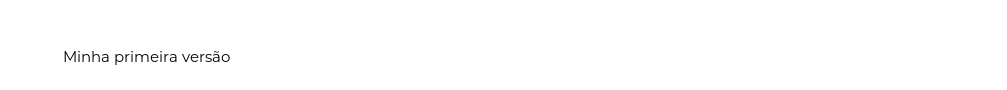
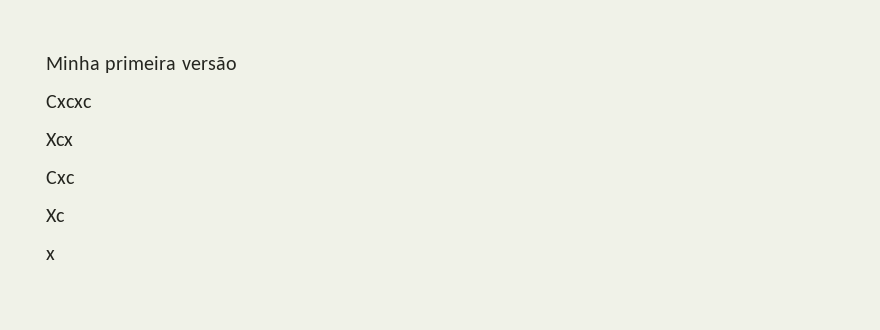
(231, 56) none -> [46,95,92,108] [46,133,73,146] [46,171,75,184] [46,209,65,222] [46,250,55,260] // Cxcxc // Xcx // Cxc // Xc // x

